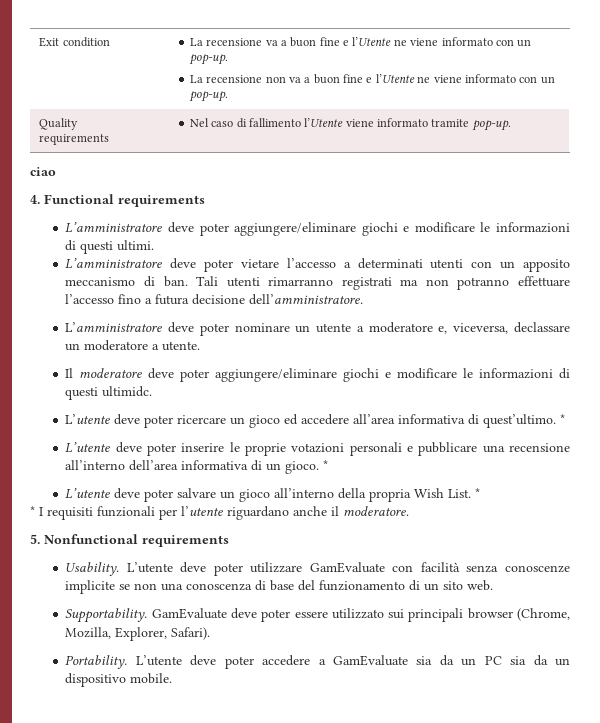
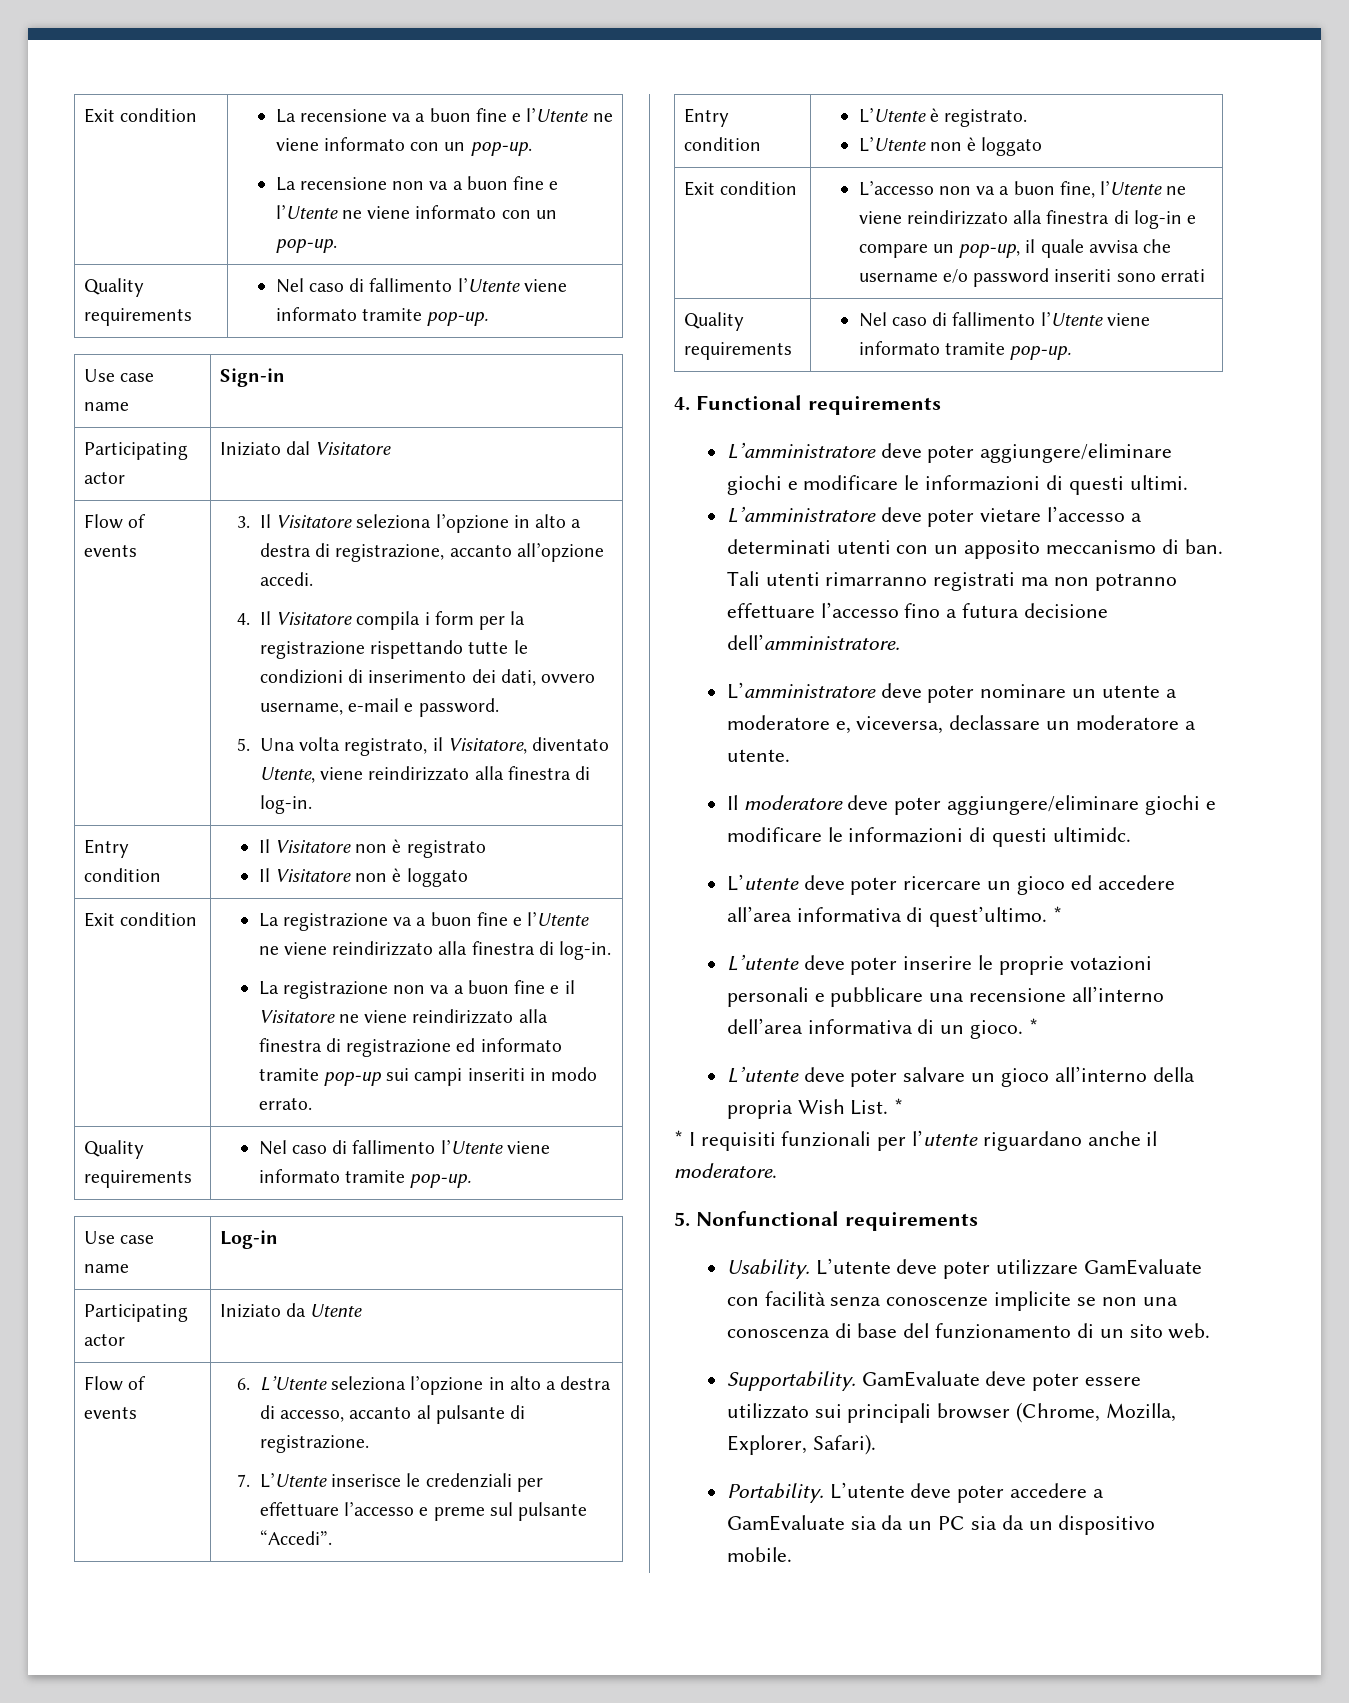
[30,167,56,176] // ciao -> [83,369,154,382] [83,402,129,411] [219,368,285,387] [83,442,188,460] [83,471,125,484] [219,441,392,456] [83,514,146,529] [83,544,137,557] [237,514,582,533] [259,543,604,562] [259,572,313,586] [237,611,526,630] [259,640,528,659] [259,669,596,686] [259,698,499,717] [237,737,610,756] [259,766,591,783] [259,795,312,814] [83,839,129,858] [83,868,161,882] [258,839,486,858] [258,868,468,887] [83,912,197,927] [258,912,590,931] [258,941,612,960] [258,980,575,999] [258,1009,548,1024] [258,1038,562,1057] [258,1067,598,1086] [258,1097,312,1110] [83,1140,144,1159] [83,1170,192,1188] [258,1140,550,1155] [258,1169,472,1188] [83,1231,154,1244] [83,1264,129,1273] [219,1230,278,1249] [83,1304,188,1322] [83,1333,125,1346] [219,1303,363,1318] [83,1376,146,1391] [83,1406,137,1419] [237,1376,612,1395] [259,1405,526,1424] [259,1435,369,1453] [237,1473,543,1492] [259,1502,588,1521] [259,1530,332,1545] [683,108,729,127] [683,137,761,151] [858,108,1028,127] [858,137,1043,156] [683,181,797,196] [858,181,1187,198] [858,210,1197,229] [858,239,1172,258] [858,268,1205,287] [683,312,744,331] [683,342,792,360] [858,312,1150,327] [858,341,1072,360] // Use case name | Sign-in // Participating actor | Iniziato dal Visitatore // Flow of events | 3. Il Visitatore seleziona l’opzione in alto a destra di registrazione, accanto all’opzione accedi. // 4. Il Visitatore compila i form per la registrazione rispettando tutte le condizioni di inserimento dei dati, ovvero username, e-mail e password. // 5. Una volta registrato, il Visitatore, diventato Utente, viene reindirizzato alla finestra di log-in. // Entry condition | Il Visitatore non è registrato // Il Visitatore non è loggato // Exit condition | La registrazione va a buon fine e l’Utente ne viene reindirizzato alla finestra di log-in. // La registrazione non va a buon fine e il Visitatore ne viene reindirizzato alla finestra di registrazione ed informato tramite pop-up sui campi inseriti in modo errato. // Quality requirements | Nel caso di fallimento l’Utente viene informato tramite pop-up. // Use case name | Log-in // Participating actor | Iniziato da Utente // Flow of events | 6. L’Utente seleziona l’opzione in alto a destra di accesso, accanto al pulsante di registrazione. // 7. L’Utente inserisce le credenziali per effettuare l’accesso e preme sul pulsante “Accedi”. // Entry condition | L’Utente è registrato. // L’Utente non è loggato // Exit condition | L’accesso non va a buon fine, l’Utente ne viene reindirizzato alla finestra di log-in e compare un pop-up, il quale avvisa che username e/o password inseriti sono errati // Quality requirements | Nel caso di fallimento l’Utente viene informato tramite pop-up.

